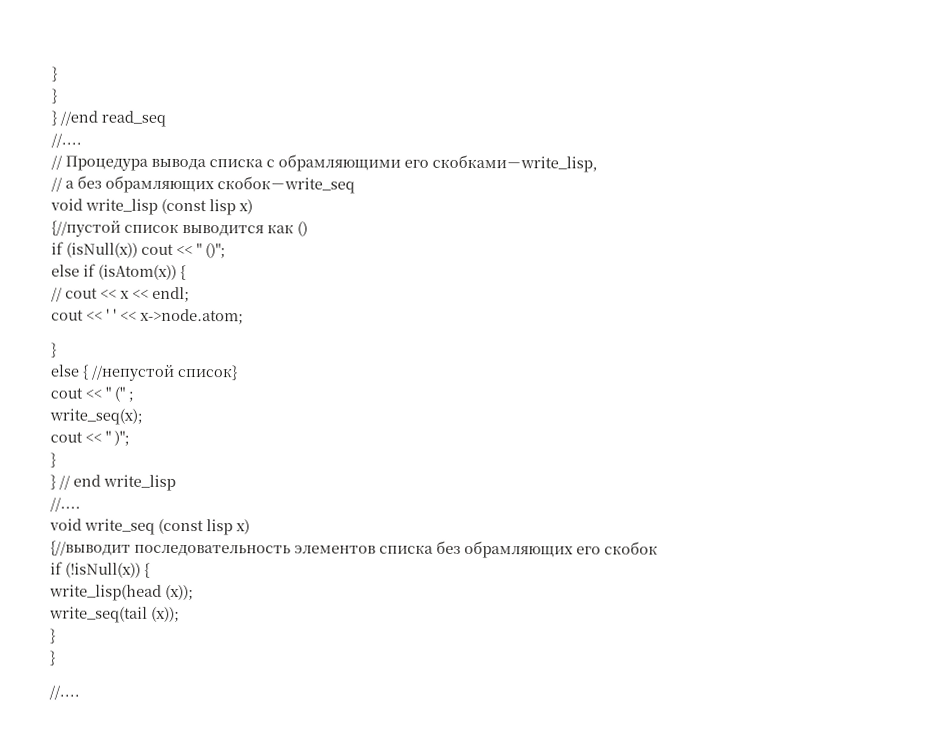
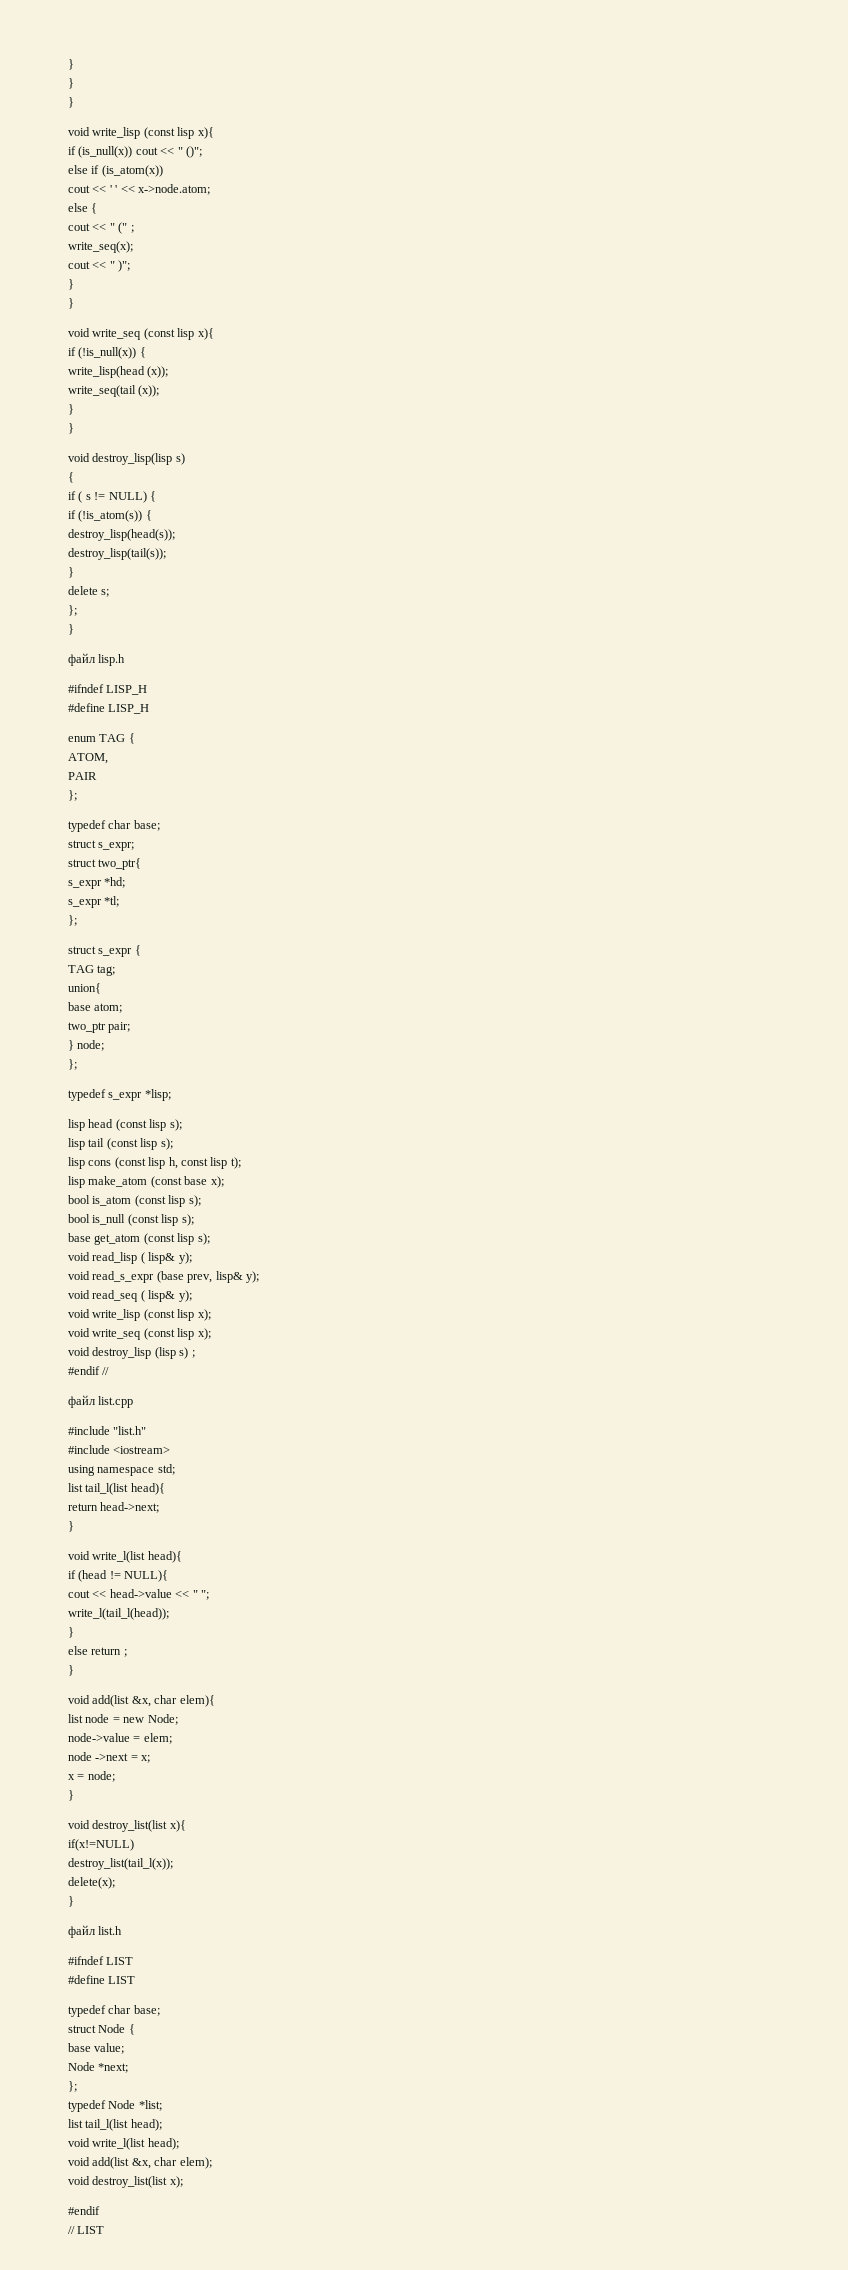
[60,110,166,127] [51,133,82,148] [51,154,598,173] [51,175,355,194] [50,198,253,216] [51,220,308,237] [51,241,138,258] //end read_seq // //.... // // Процедура вывода списка с обрамляющими его скобками－write_lisp, // // а без обрамляющих скобок－write_seq // void write_lisp (const lisp x) // {//пустой список выводится как () // if (isNull(x)) -> [68,127,214,139] [68,146,133,158] // void write_lisp (const lisp x){ // if (is_null(x))
[98,264,186,281] [51,286,190,303] (isAtom(x)) { // // cout << x << endl; -> [101,165,163,177] (is_atom(x))
[51,342,57,358] // } -> (210, 189) none
[91,364,238,381] //непустой список} -> (98, 208) none
[59,474,176,491] [50,497,81,512] [49,518,250,536] [50,540,658,559] [50,561,141,578] // end write_lisp // //.... // void write_seq (const lisp x) // {//выводит последовательность элементов списка без обрамляющих его скобок // if (!isNull(x)) -> [68,328,214,340] [68,347,137,359] // void write_seq (const lisp x){ // if (!is_null(x))
[49,685,80,700] //.... -> [68,453,185,465] [68,472,74,483] [68,491,156,503] [68,510,152,522] [68,529,175,541] [68,548,166,560] [68,567,74,578] [68,586,110,597] [68,605,77,616] [68,624,74,635] [68,653,126,666] [68,684,148,695] [68,703,150,714] [68,733,135,744] [68,753,108,764] [68,772,97,780] [68,790,77,801] [68,820,160,832] [68,840,135,851] [68,858,142,870] [68,877,126,889] [68,896,120,908] [68,915,77,926] [68,945,141,957] [68,965,116,976] [68,983,101,994] [68,1002,123,1013] [68,1022,131,1033] [68,1040,105,1051] [68,1059,77,1070] [68,1089,171,1101] [68,1119,182,1131] [68,1138,173,1150] [68,1157,241,1169] [68,1176,224,1188] [68,1195,201,1207] [68,1214,194,1226] [68,1233,210,1245] [68,1252,192,1264] [68,1271,259,1283] [68,1290,192,1302] [68,1309,211,1321] [68,1328,211,1340] [68,1347,195,1359] [68,1366,110,1375] [68,1395,134,1408] [68,1426,147,1435] [68,1445,171,1454] [68,1464,175,1476] [68,1483,165,1495] [68,1502,160,1513] [68,1521,74,1532] [68,1551,182,1563] [68,1570,169,1582] [68,1589,209,1600] [68,1608,169,1620] [68,1627,74,1638] [68,1646,127,1657] [68,1665,74,1676] [68,1695,215,1707] [68,1714,178,1725] [68,1733,172,1744] [68,1752,151,1763] [68,1771,115,1782] [68,1790,74,1801] [68,1820,186,1832] [68,1839,134,1851] [68,1858,173,1870] [68,1877,115,1889] [68,1896,74,1907] [68,1925,123,1938] [68,1956,134,1965] [68,1975,136,1984] [68,2005,160,2017] [68,2024,135,2035] [68,2043,125,2054] [68,2062,129,2073] [68,2081,77,2092] [68,2100,162,2112] [68,2119,162,2131] [68,2138,179,2150] [68,2157,212,2169] [68,2176,183,2188] [68,2206,100,2215] [68,2226,105,2234] void destroy_lisp(lisp s) // { // if ( s != NULL) { // if (!is_atom(s)) { // destroy_lisp(head(s)); // destroy_lisp(tail(s)); // } // delete s; // }; // } // файл lisp.h // #ifndef LISP_H // #define LISP_H // enum TAG { // ATOM, // PAIR // }; // typedef char base; // struct s_expr; // struct two_ptr{ // s_expr *hd; // s_expr *tl; // }; // struct s_expr { // TAG tag; // union{ // base atom; // two_ptr pair; // } node; // }; // typedef s_expr *lisp; // lisp head (const lisp s); // lisp tail (const lisp s); // lisp cons (const lisp h, const lisp t); // lisp make_atom (const base x); // bool is_atom (const lisp s); // bool is_null (const lisp s); // base get_atom (const lisp s); // void read_lisp ( lisp& y); // void read_s_expr (base prev, lisp& y); // void read_seq ( lisp& y); // void write_lisp (const lisp x); // void write_seq (const lisp x); // void destroy_lisp (lisp s) ; // #endif // // файл list.cpp // #include "list.h" // #include <iostream> // using namespace std; // list tail_l(list head){ // return head->next; // } // void write_l(list head){ // if (head != NULL){ // cout << head->value << " "; // write_l(tail_l(head)); // } // else return ; // } // void add(list &x, char elem){ // list node = new Node; // node->value = elem; // node ->next = x; // x = node; // } // void destroy_list(list x){ // if(x!=NULL) // destroy_list(tail_l(x)); // delete(x); // } // файл list.h // #ifndef LIST // #define LIST // typedef char base; // struct Node { // base value; // Node *next; // }; // typedef Node *list; // list tail_l(list head); // void write_l(list head); // void add(list &x, char elem); // void destroy_list(list x); // #endif // // LIST

